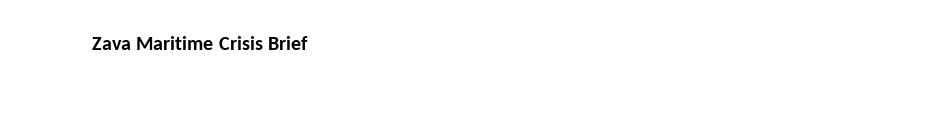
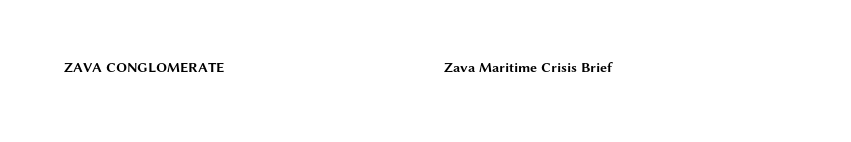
(92, 43) none -> [64,62,224,73] ZAVA CONGLOMERATE //

